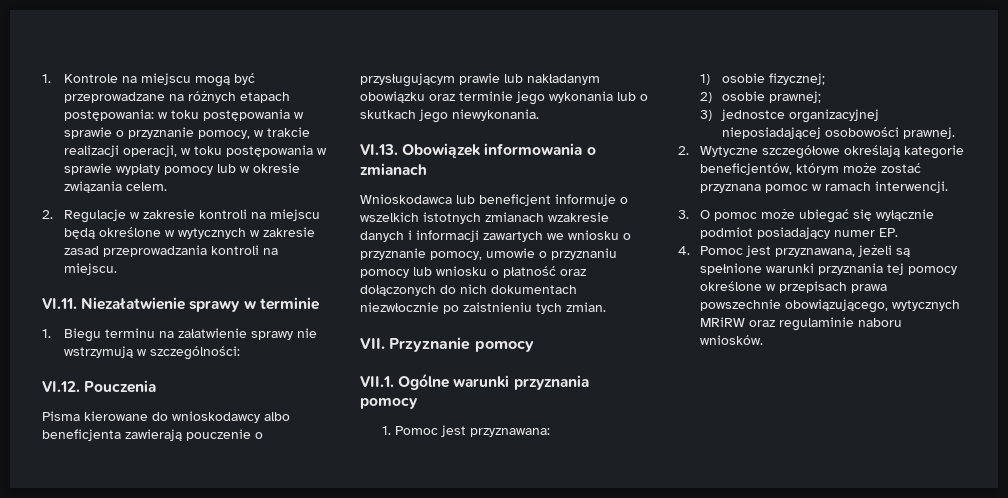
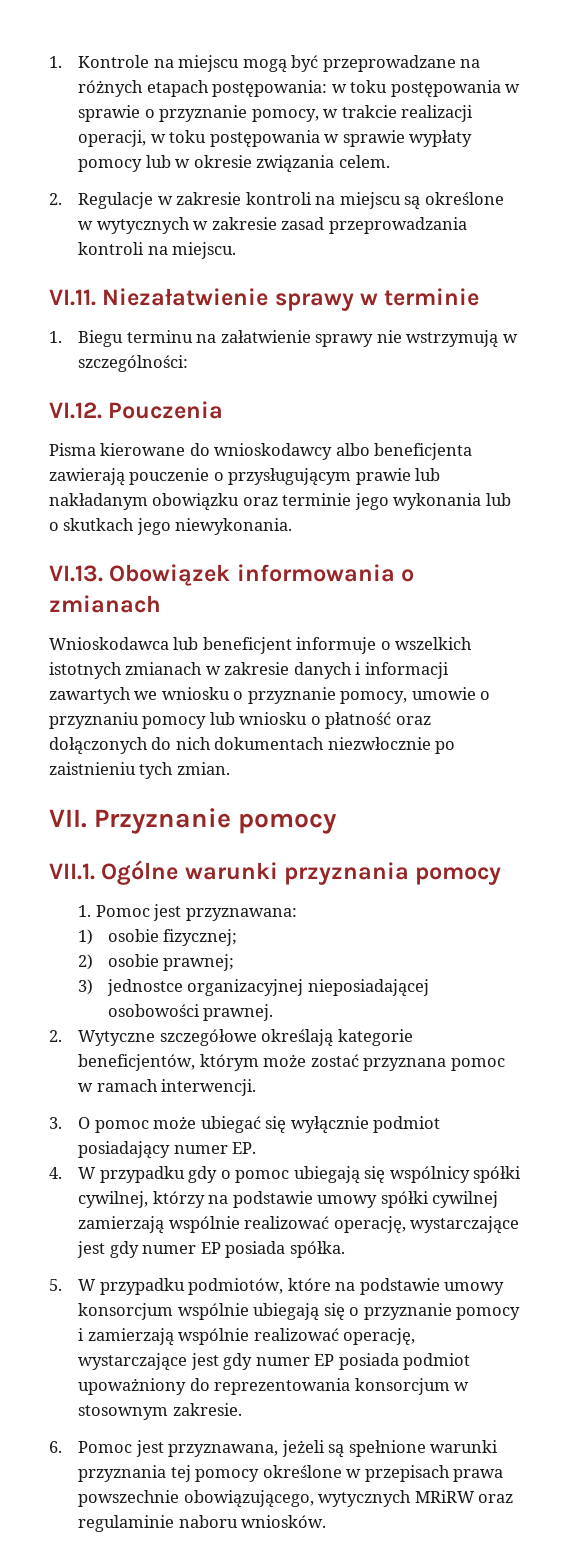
[64,228,96,239] będą -> [404,196,421,210] są
[548,212,609,222] wzakresie -> [205,662,290,675] w zakresie
(690, 250) none -> [78,1166,521,1184] [78,1191,499,1208] [78,1216,520,1234] [77,1241,345,1258] [49,1278,505,1295] [78,1303,521,1321] [78,1328,416,1346] [78,1353,471,1371] [78,1378,470,1395] [78,1403,242,1420] [49,1441,62,1453] W przypadku gdy o pomoc ubiegają się wspólnicy spółki cywilnej, którzy na podstawie umowy spółki cywilnej zamierzają wspólnie realizować operację, wystarczające jest gdy numer EP posiada spółka. // 5. W przypadku podmiotów, które na podstawie umowy konsorcjum wspólnie ubiegają się o przyznanie pomocy i zamierzają wspólnie realizować operację, wystarczające jest gdy numer EP posiada podmiot upoważniony do reprezentowania konsorcjum w stosownym zakresie. // 6.

